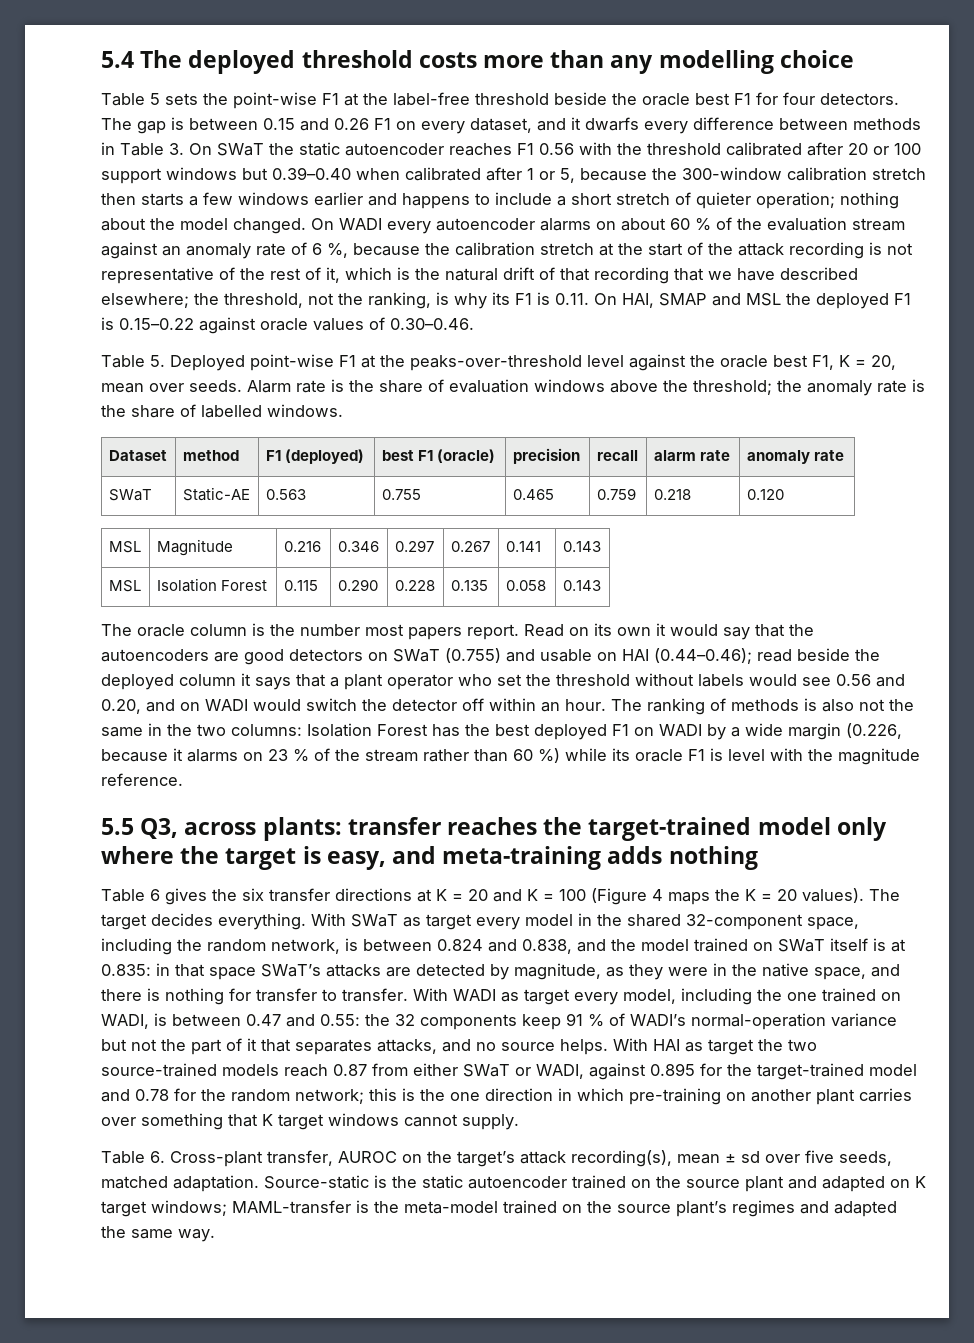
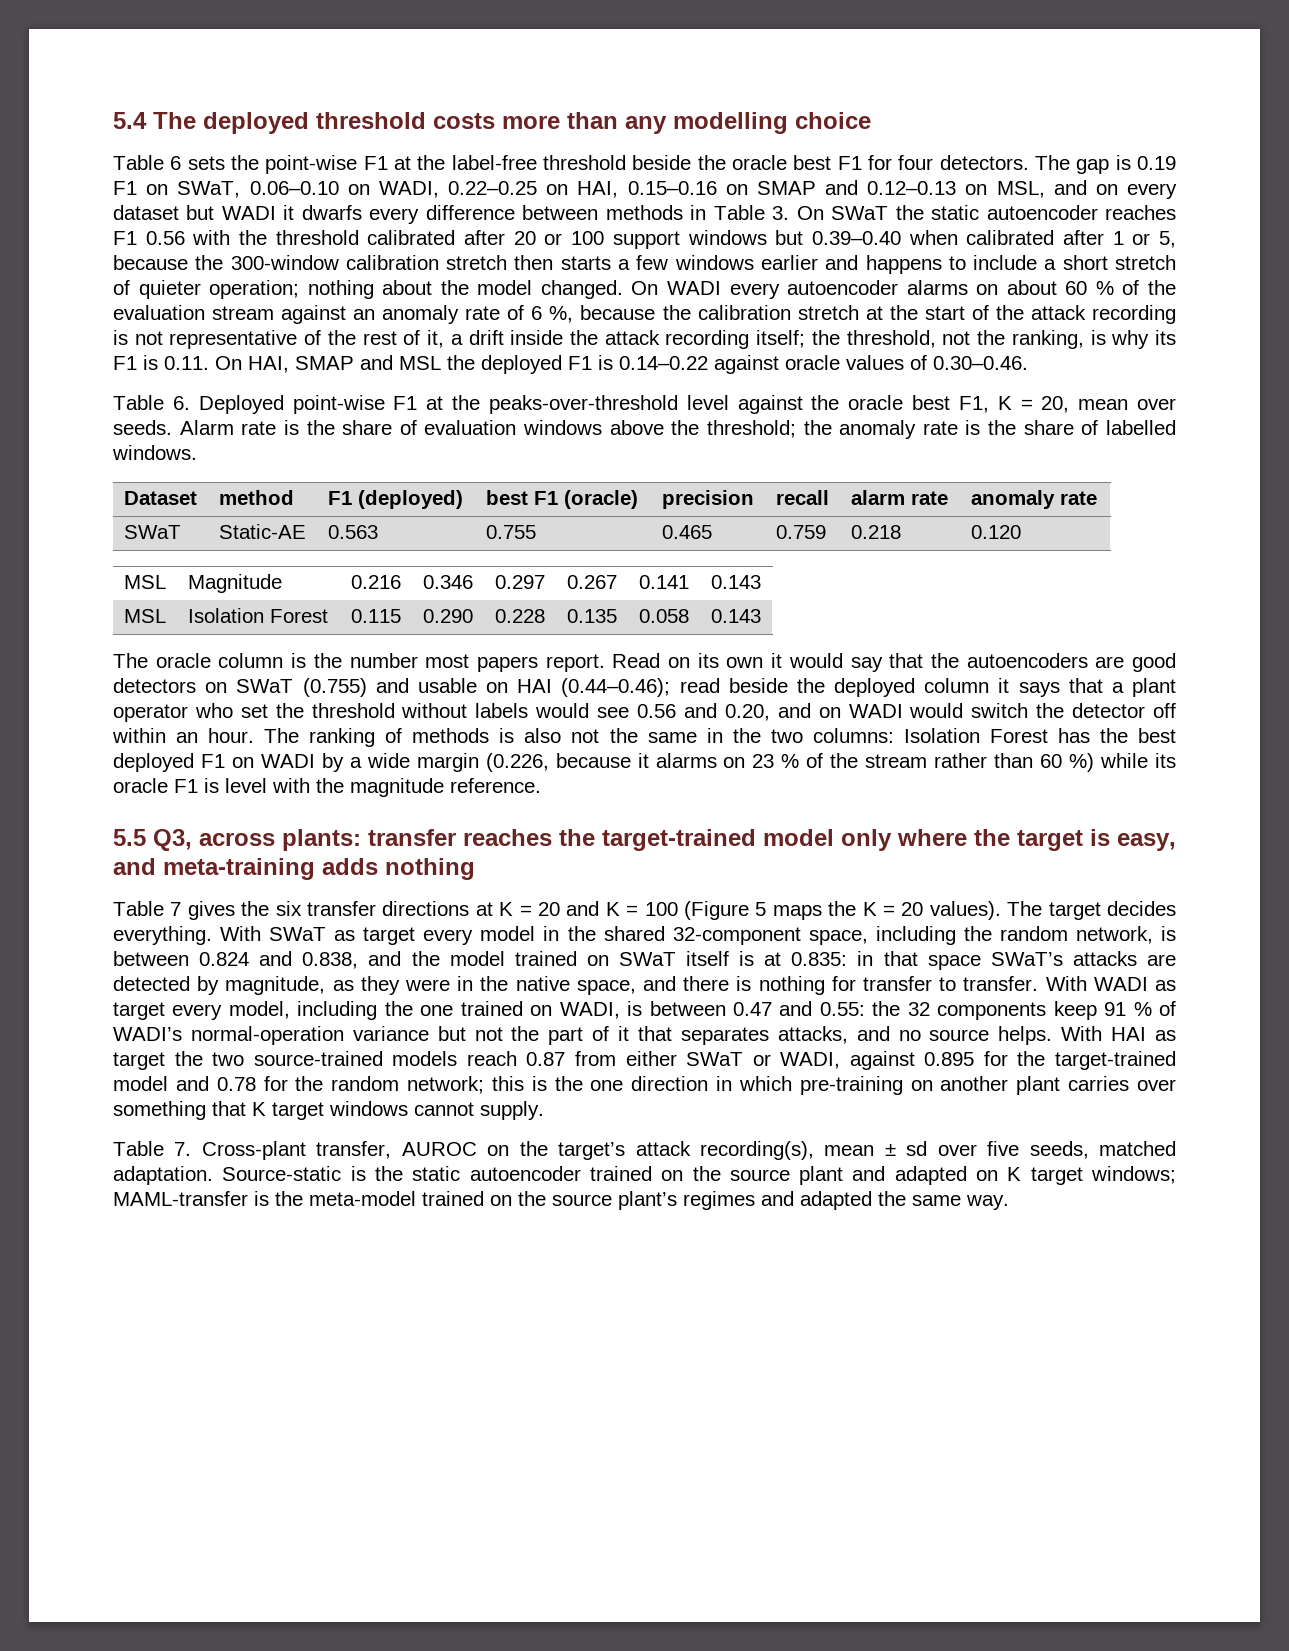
[150,93,160,105] 5 -> [170,156,182,170] 6
[189,118,566,134] between 0.15 and 0.26 F1 on every dataset, and -> [1137,156,1177,170] [113,180,1177,199] [113,205,276,220] 0.19 F1 on SWaT, 0.06–0.10 on WADI, 0.22–0.25 on HAI, 0.15–0.16 on SMAP and 0.12–0.13 on MSL, and on every dataset but WADI
[345,267,858,284] [101,293,189,308] which is the natural drift of that recording that we have described elsewhere; -> [450,330,806,349] a drift inside the attack recording itself;
[119,318,194,330] 0.15–0.22 -> [619,356,708,370] 0.14–0.22
[150,355,165,367] 5. -> [172,396,190,410] 6.
[150,889,160,901] 6 -> [170,902,182,916] 7
[652,889,663,901] 4 -> [755,902,767,916] 5
[150,1151,165,1163] 6. -> [174,1142,192,1156] 7.

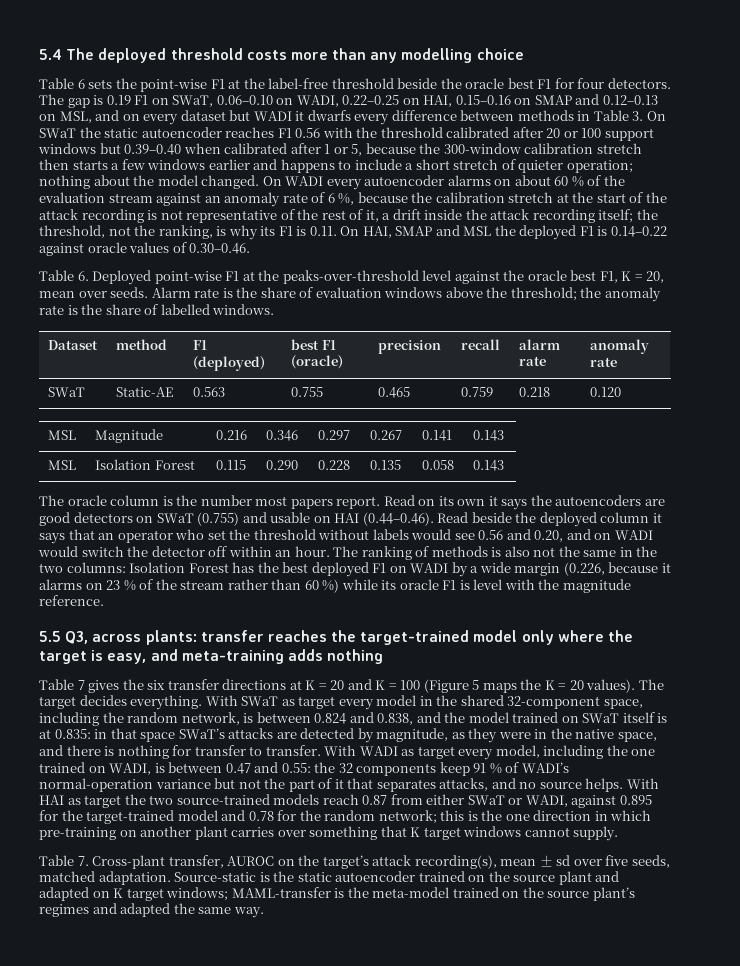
[788,653,924,672] would say that -> [501,499,528,510] says
[561,678,720,697] (0.44–0.46); read -> [362,512,469,526] (0.44–0.46). Read
[1111,678,1176,697] a plant -> [98,533,115,540] an

